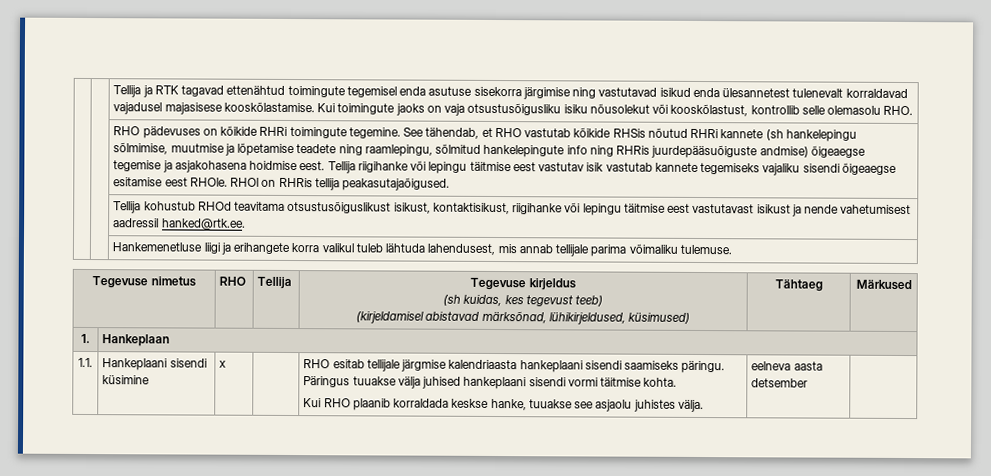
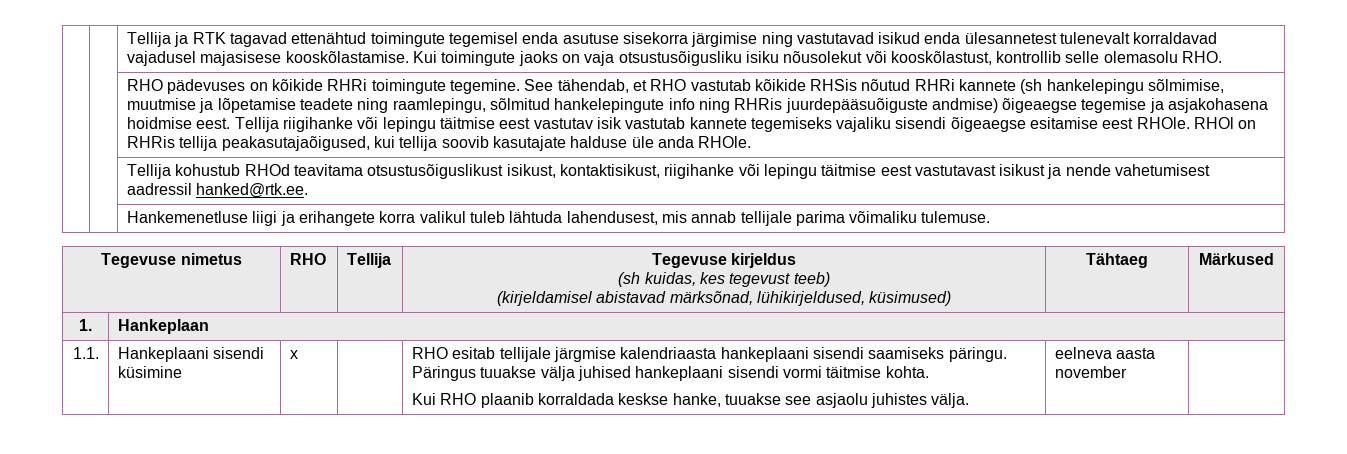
[342,177,451,191] peakasutajaõigused. -> [221,136,752,151] peakasutajaõigused, kui tellija soovib kasutajate halduse üle anda RHOle.
[751,378,809,388] detsember -> [1054,366,1127,378] november

